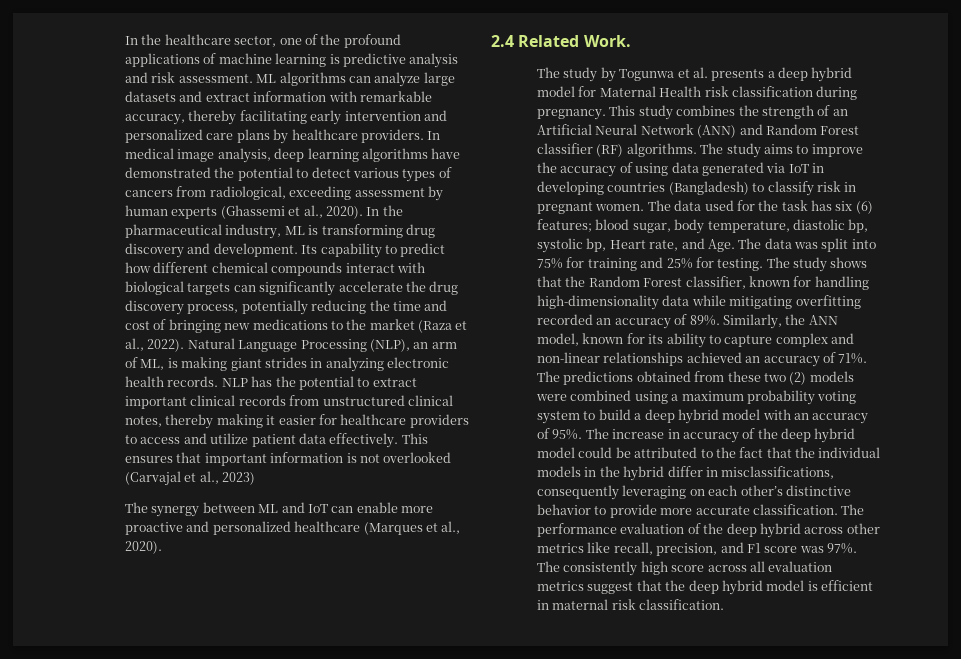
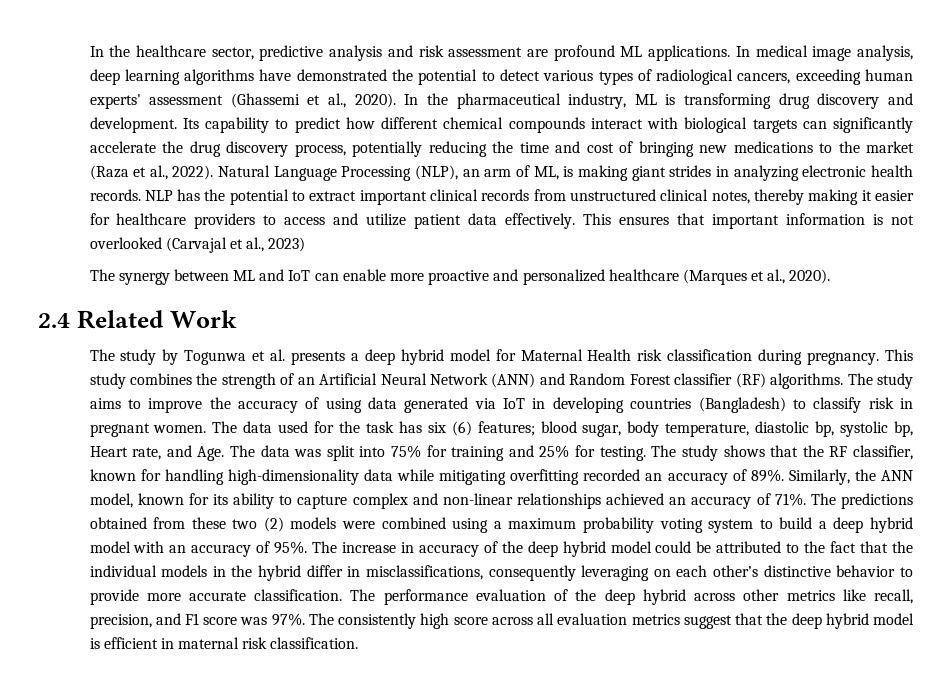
[279,34,401,48] [125,53,459,68] [125,72,455,87] [125,91,432,102] [125,110,447,125] [125,129,424,144] one of the profound applications of machine learning is predictive analysis and risk assessment. ML algorithms can analyze large datasets and extract information with remarkable accuracy, thereby facilitating early intervention and personalized care plans by healthcare providers. -> [259,45,731,61] predictive analysis and risk assessment are profound ML applications.
[125,186,443,201] [125,205,218,219] cancers from radiological, exceeding assessment by human experts -> [656,69,914,85] [89,94,224,109] radiological cancers, exceeding human experts' assessment
[583,35,631,47] Work. -> [169,310,237,328] Work
[588,276,683,287] Random Forest -> [829,446,848,457] RF

